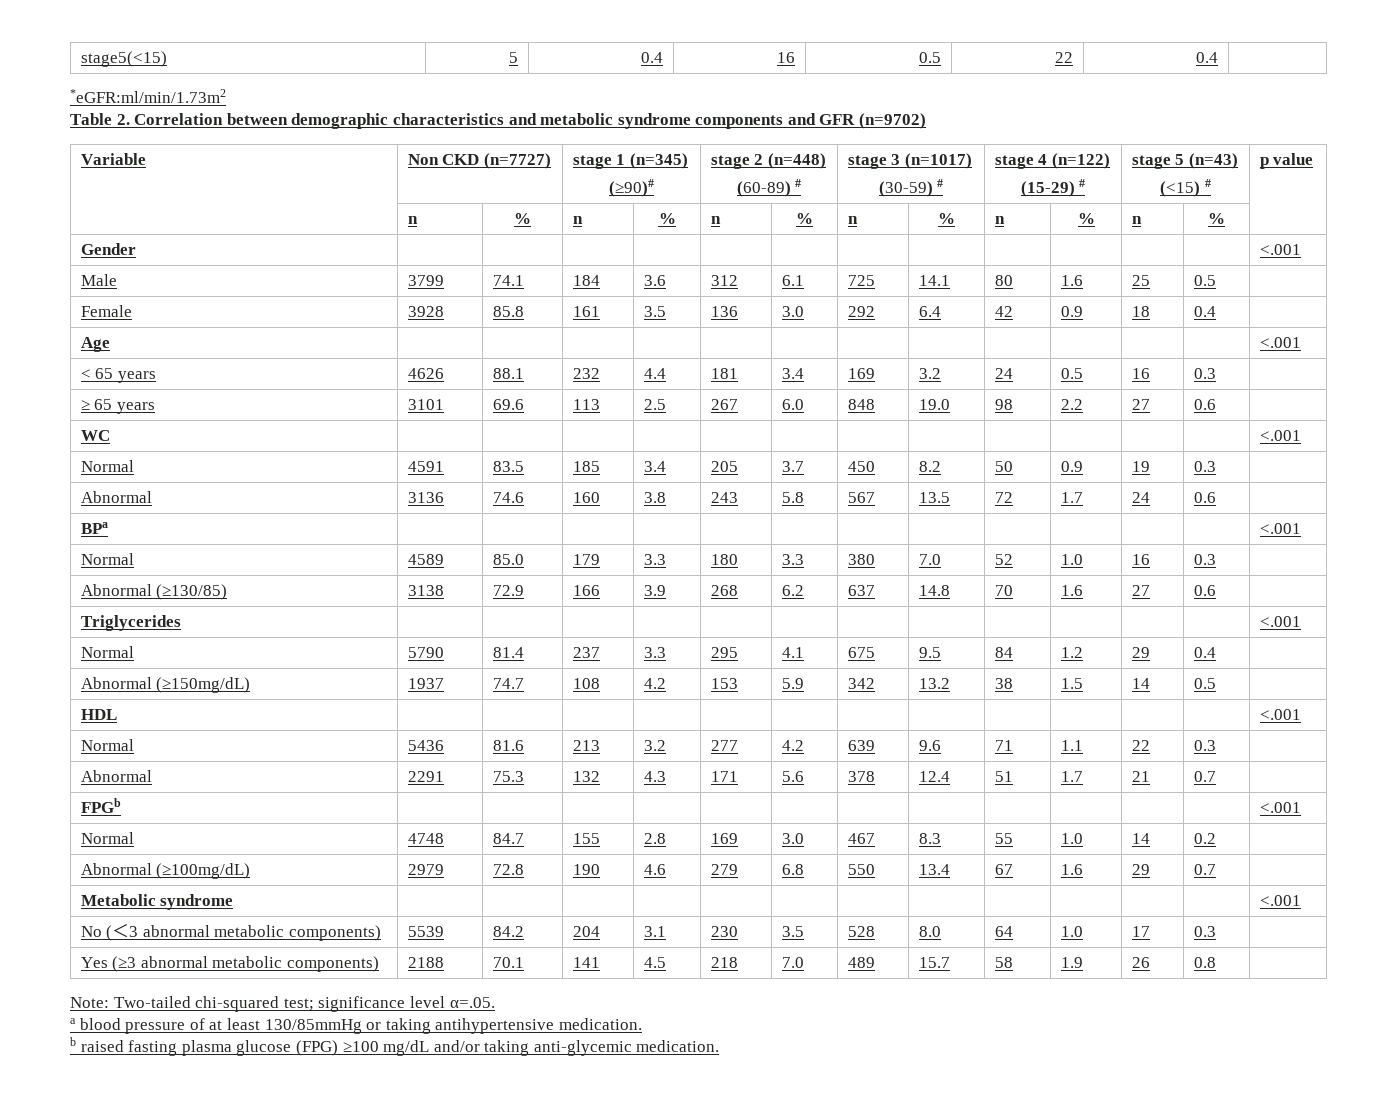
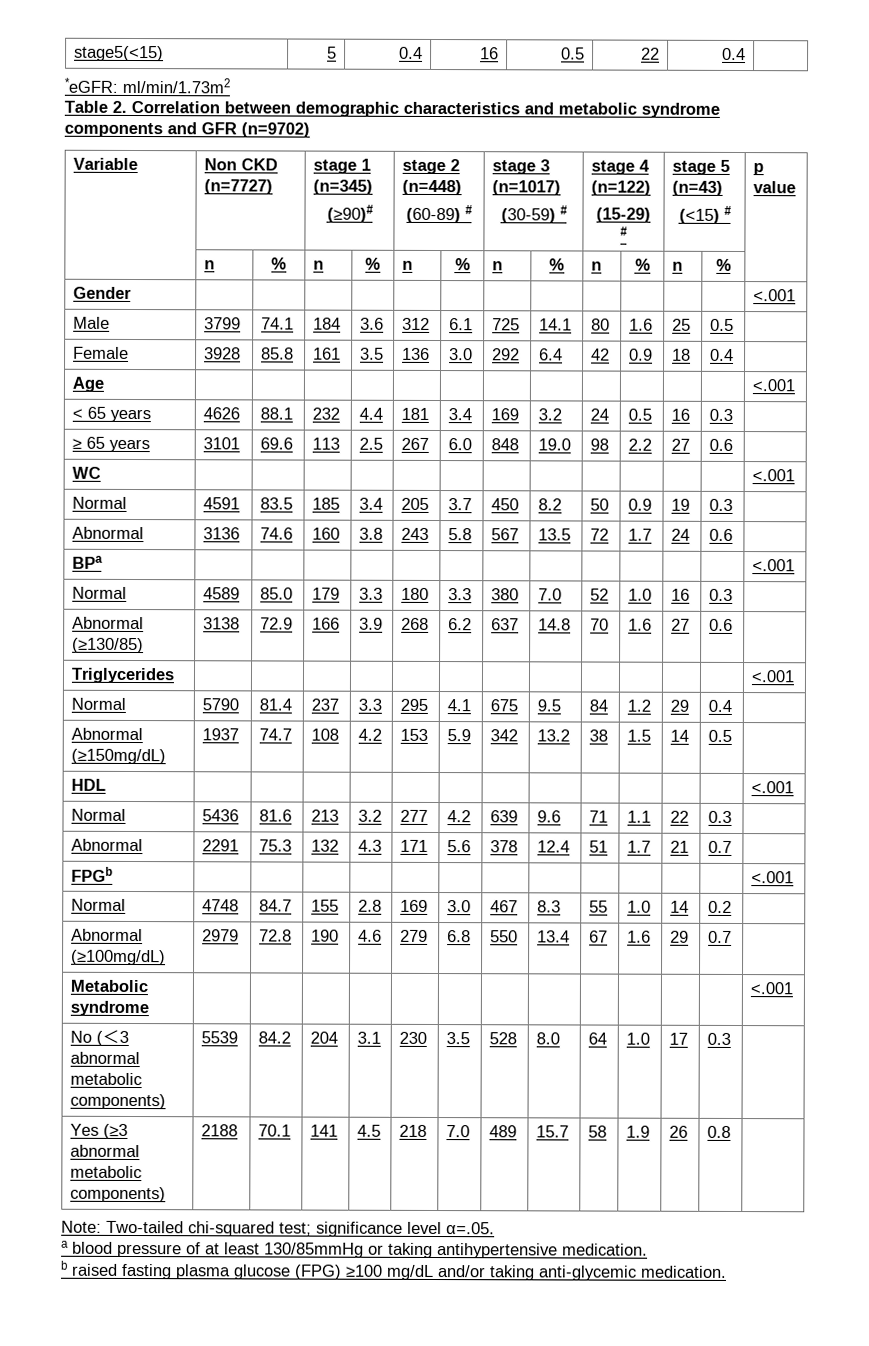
[70,89,226,103] *eGFR:ml/min/1.73m2 -> [64,77,230,94] *eGFR: ml/min/1.73m2

